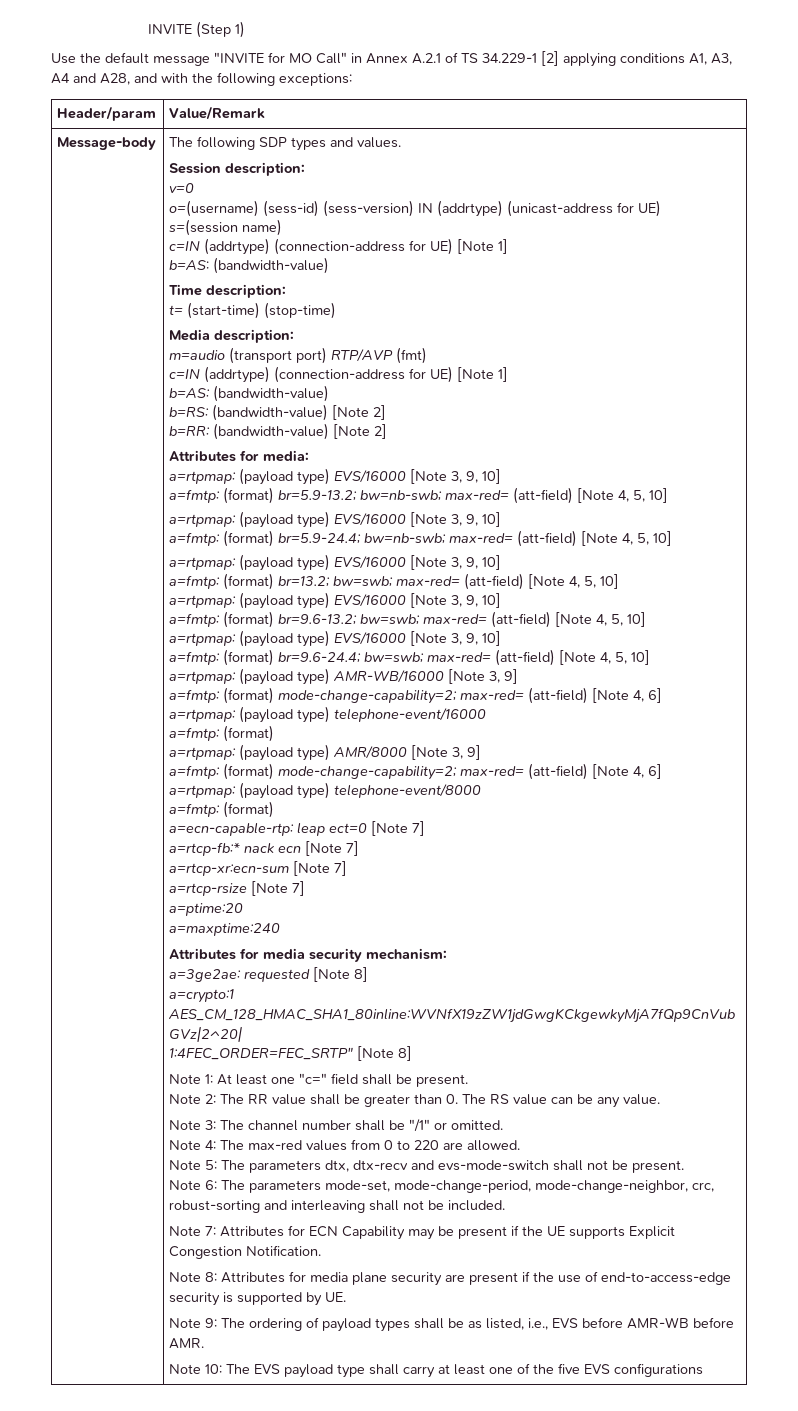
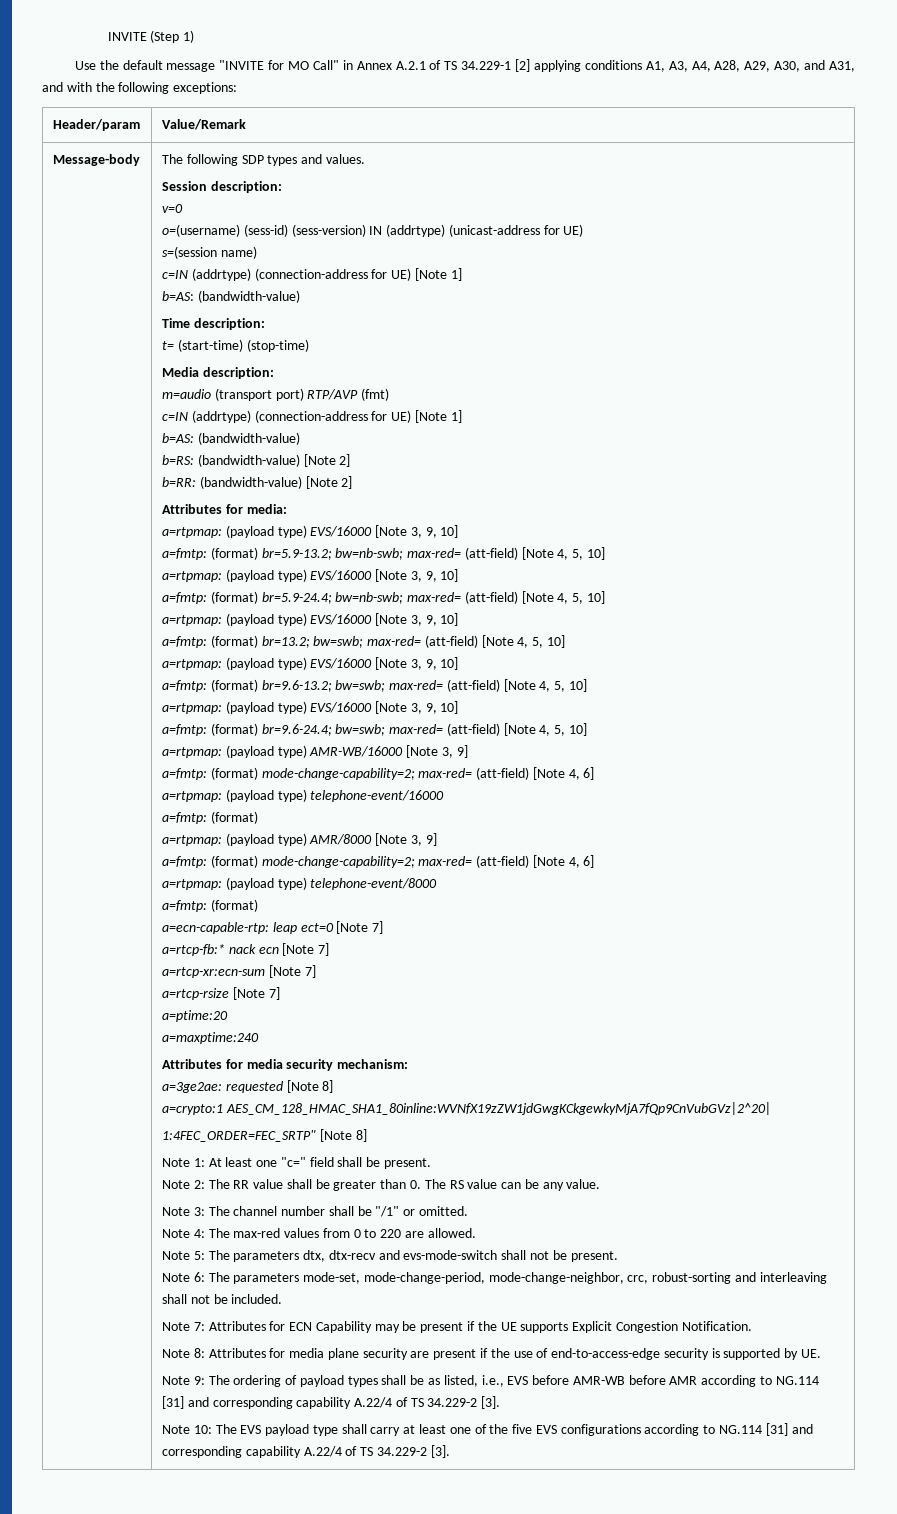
[51,73,130,85] A4 and A28, -> [691,60,856,72] A4, A28, A29, A30, and A31,
[169,1338,205,1349] AMR. -> [669,1375,819,1387] [161,1396,501,1409] AMR according to NG.114 [31] and corresponding capability A.22/4 of TS 34.229-2 [3].
(704, 1370) none -> [644,1423,813,1436] [161,1445,450,1458] according to NG.114 [31] and corresponding capability A.22/4 of TS 34.229-2 [3].

